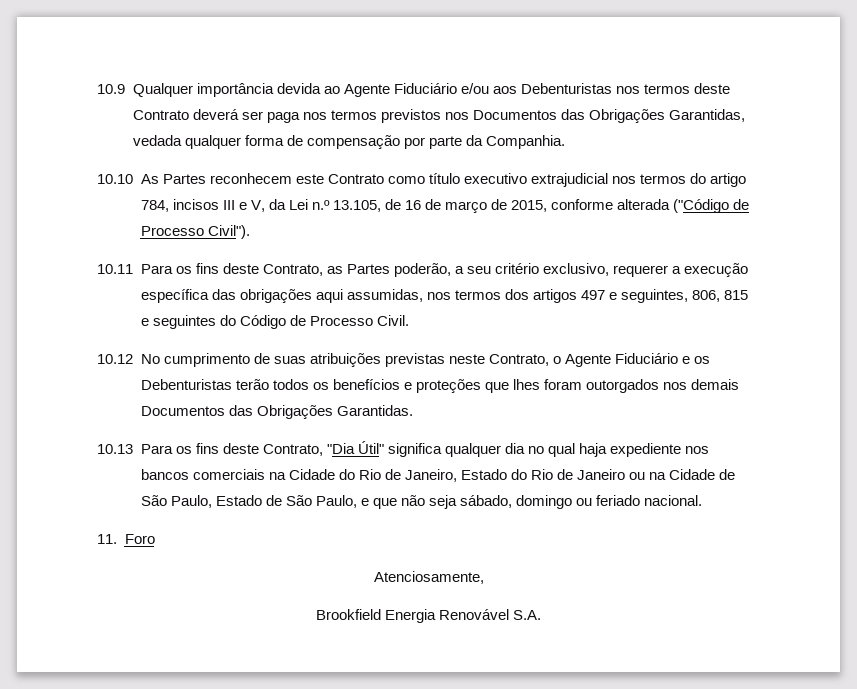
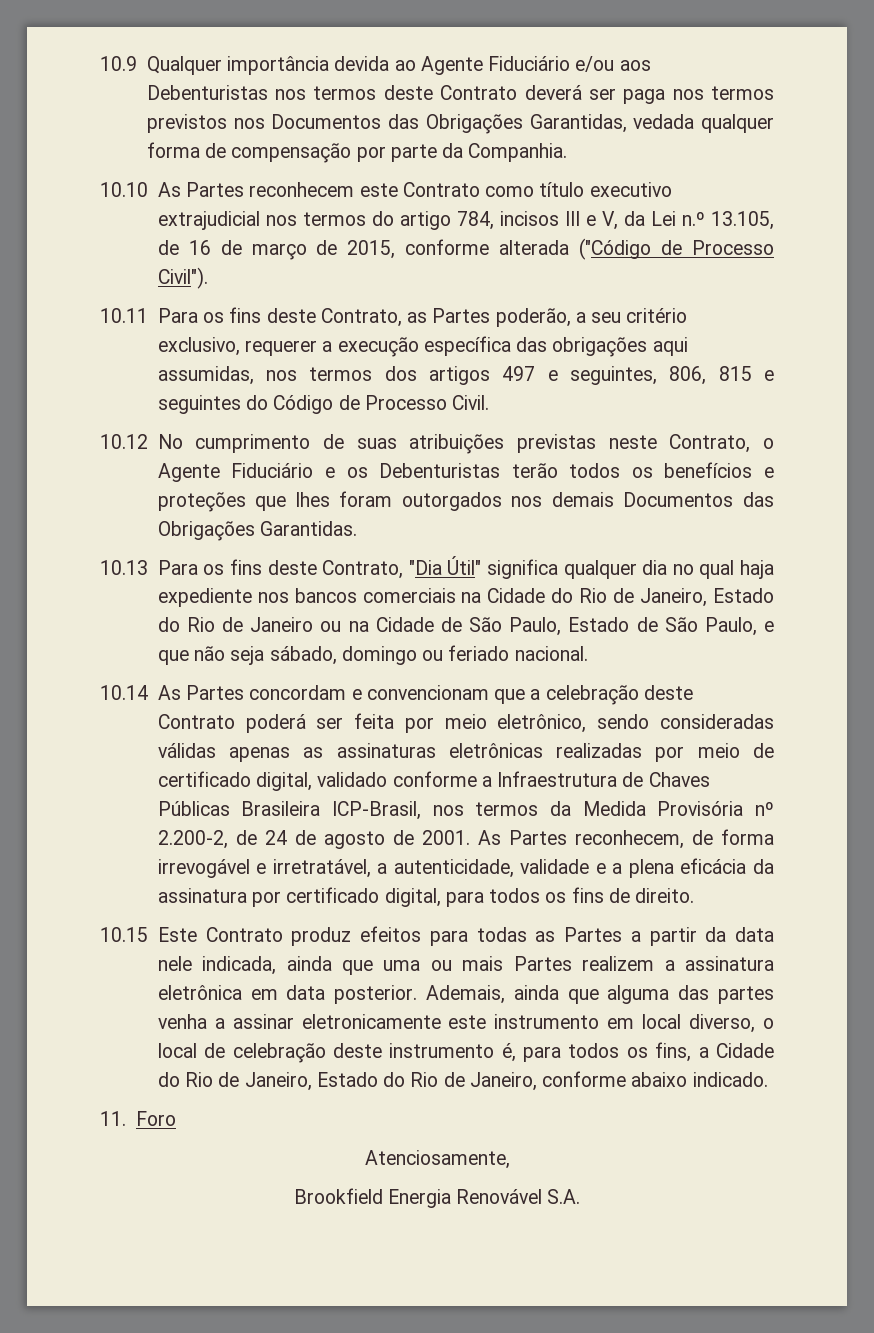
(703, 500) none -> [100,685,693,705] [157,713,774,733] [157,743,774,762] [157,771,710,791] [157,801,774,820] [157,829,774,849] [157,858,774,878] [157,887,695,907] [100,926,774,946] [157,956,774,975] [157,985,774,1004] [157,1014,774,1033] [157,1042,774,1063] [157,1071,768,1091] // 10.14 As Partes concordam e convencionam que a celebração deste Contrato poderá ser feita por meio eletrônico, sendo consideradas válidas apenas as assinaturas eletrônicas realizadas por meio de certificado digital, validado conforme a Infraestrutura de Chaves Públicas Brasileira ICP-Brasil, nos termos da Medida Provisória nº 2.200-2, de 24 de agosto de 2001. As Partes reconhecem, de forma irrevogável e irretratável, a autenticidade, validade e a plena eficácia da assinatura por certificado digital, para todos os fins de direito. // 10.15 Este Contrato produz efeitos para todas as Partes a partir da data nele indicada, ainda que uma ou mais Partes realizem a assinatura eletrônica em data posterior. Ademais, ainda que alguma das partes venha a assinar eletronicamente este instrumento em local diverso, o local de celebração deste instrumento é, para todos os fins, a Cidade do Rio de Janeiro, Estado do Rio de Janeiro, conforme abaixo indicado.

